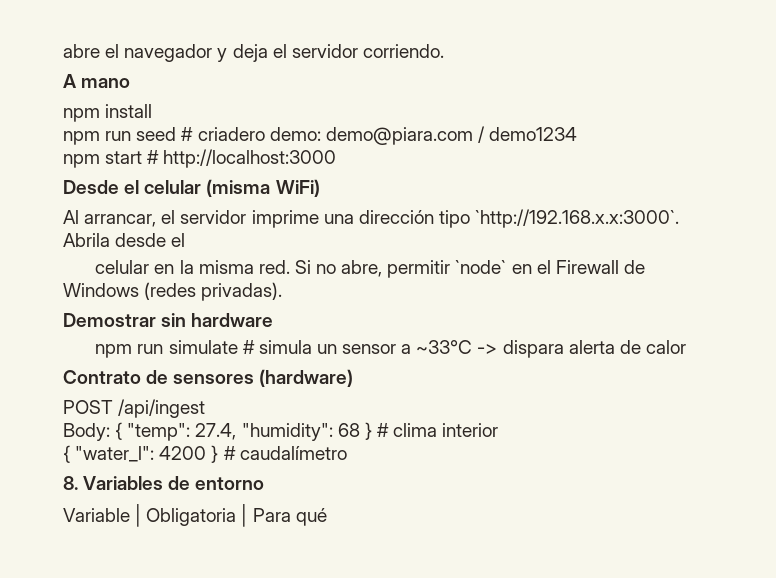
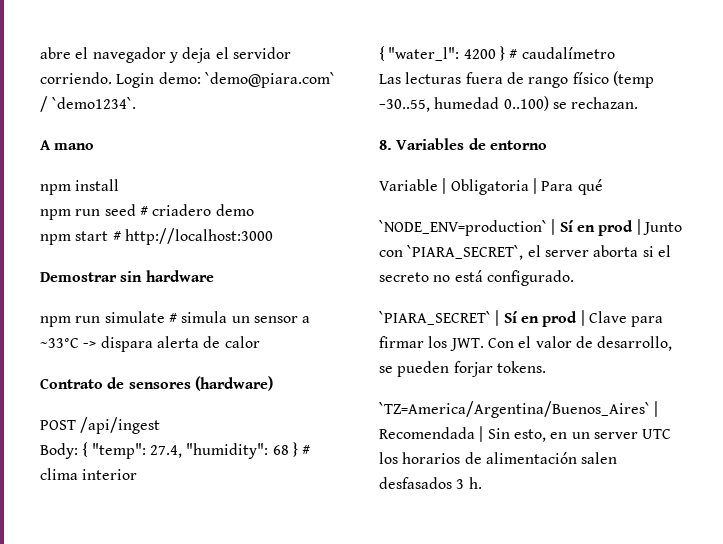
(444, 51) none -> [116,72,335,88] [40,96,137,112] Login demo: `demo@piara.com` / `demo1234`.
[269,126,578,145] demo: demo@piara.com / demo1234 -> [215,204,254,216] demo
[63,179,320,197] [63,209,680,228] [63,233,186,247] [95,260,645,278] [63,282,283,301] // Desde el celular (misma WiFi) // Al arrancar, el servidor imprime una dirección tipo `http://192.168.x.x:3000`. Abrila desde el // celular en la misma red. Si no abre, permitir `node` en el Firewall de Windows (redes privadas). -> (273, 236) none
(347, 453) none -> [379,71,654,88] [379,96,639,112] // Las lecturas fuera de rango físico (temp −30..55, humedad 0..100) se rechazan.
(327, 517) none -> [379,219,682,236] [379,245,671,260] [379,270,574,286] [379,310,664,327] [379,336,673,351] [379,361,546,377] [379,401,659,418] [379,426,672,442] [379,452,618,464] [379,477,482,489] // `NODE_ENV=production` | Sí en prod | Junto con `PIARA_SECRET`, el server aborta si el secreto no está configurado. // `PIARA_SECRET` | Sí en prod | Clave para firmar los JWT. Con el valor de desarrollo, se pueden forjar tokens. // `TZ=America/Argentina/Buenos_Aires` | Recomendada | Sin esto, en un server UTC los horarios de alimentación salen desfasados 3 h.

